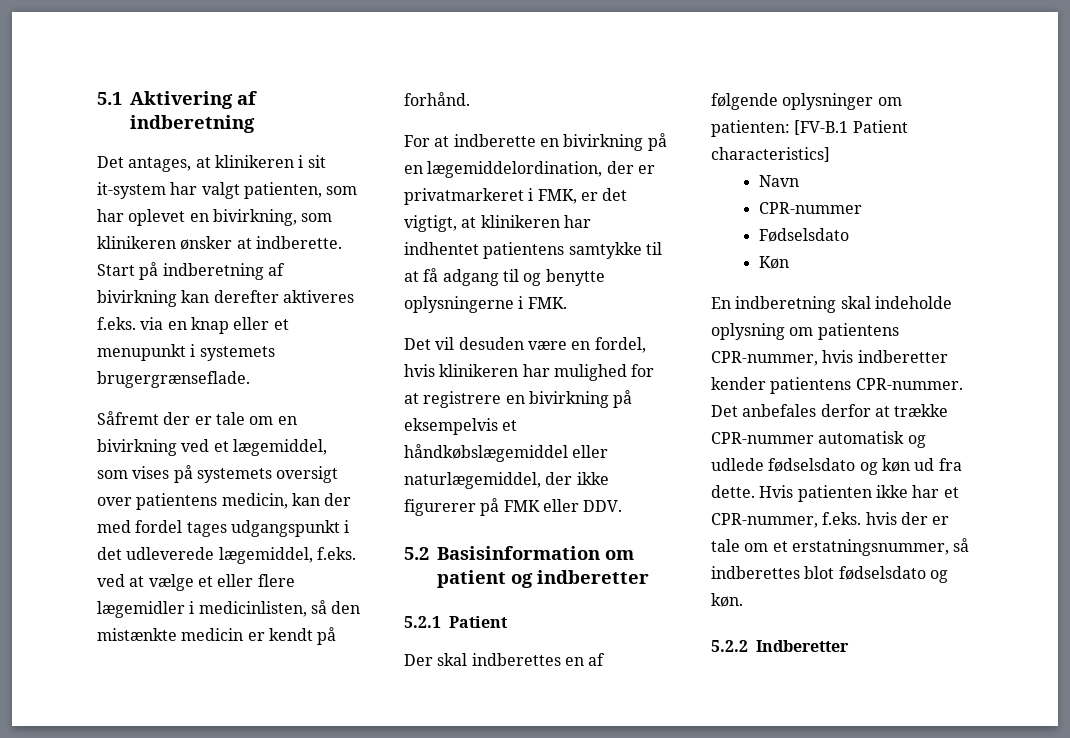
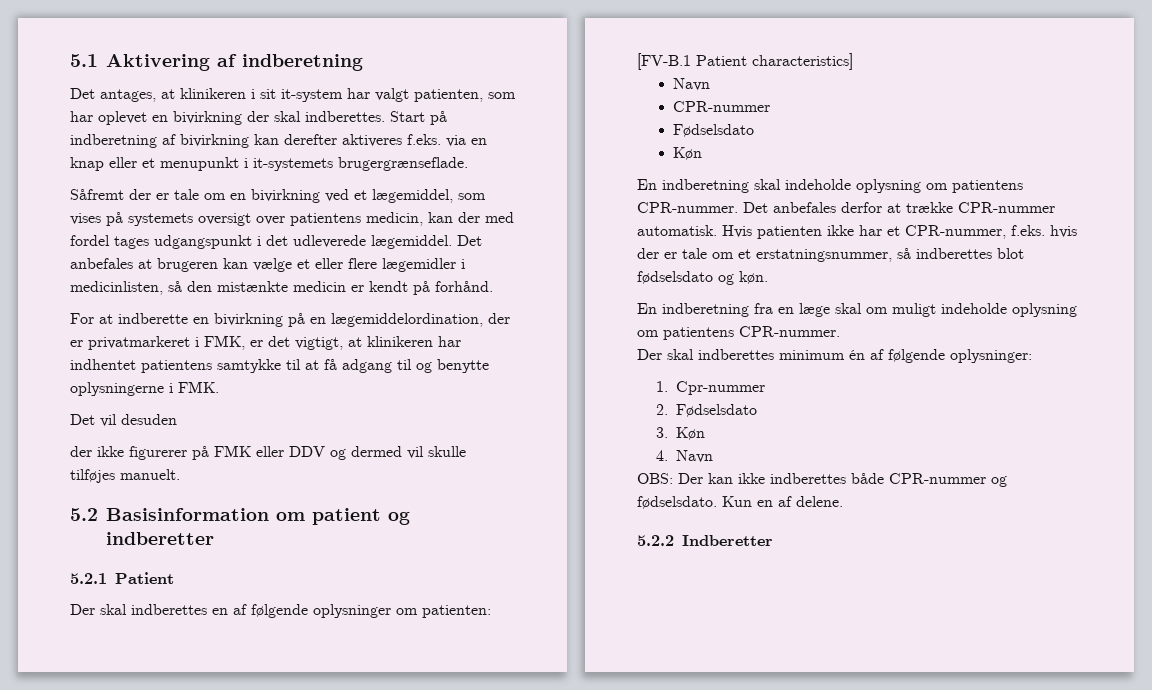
[212,209,333,226] [97,236,342,250] bivirkning, som klinikeren ønsker at indberette. -> [173,111,385,125] bivirkning der skal indberettes.
[199,346,275,361] systemets -> [253,158,333,171] it-systemets
[218,547,356,564] [97,574,145,587] lægemiddel, f.eks. ved at -> [371,235,482,249] [70,258,248,272] lægemiddel. Det anbefales at brugeren kan
[527,337,646,353] [404,364,655,381] [404,390,633,408] [404,418,518,435] [404,444,609,462] [404,472,541,489] være en fordel, hvis klinikeren har mulighed for at registrere en bivirkning på eksempelvis et håndkøbslægemiddel eller naturlægemiddel, -> (177, 419) //
[583,500,623,512] DDV. -> [289,446,466,460] [70,469,180,483] DDV og dermed vil skulle tilføjes manuelt.
[711,350,948,366] [711,377,852,394] CPR-nummer, hvis indberetter kender patientens -> (1023, 186) none
[818,431,926,448] [711,458,962,475] [711,485,755,498] automatisk og udlede fødselsdato og køn ud fra dette. -> [637,225,717,236] automatisk.
(743, 600) none -> [637,303,1077,317] [637,326,840,340] [637,349,1032,363] [655,381,765,395] [655,404,757,417] [655,427,705,440] [655,450,713,463] [637,473,1007,487] [637,496,843,509] // En indberetning fra en læge skal om muligt indeholde oplysning om patientens CPR-nummer. // Der skal indberettes minimum én af følgende oplysninger: // 1. Cpr-nummer // 2. Fødselsdato // 3. Køn // 4. Navn // OBS: Der kan ikke indberettes både CPR-nummer og fødselsdato. Kun en af delene.

